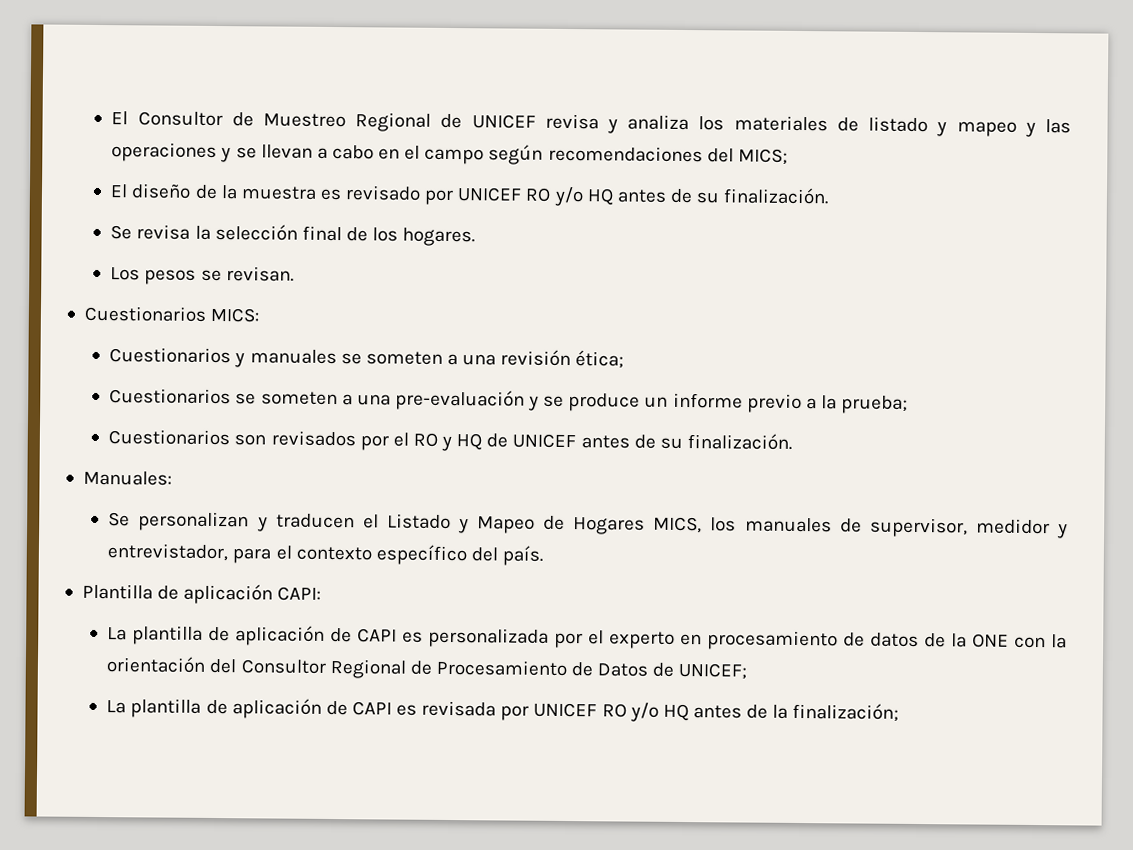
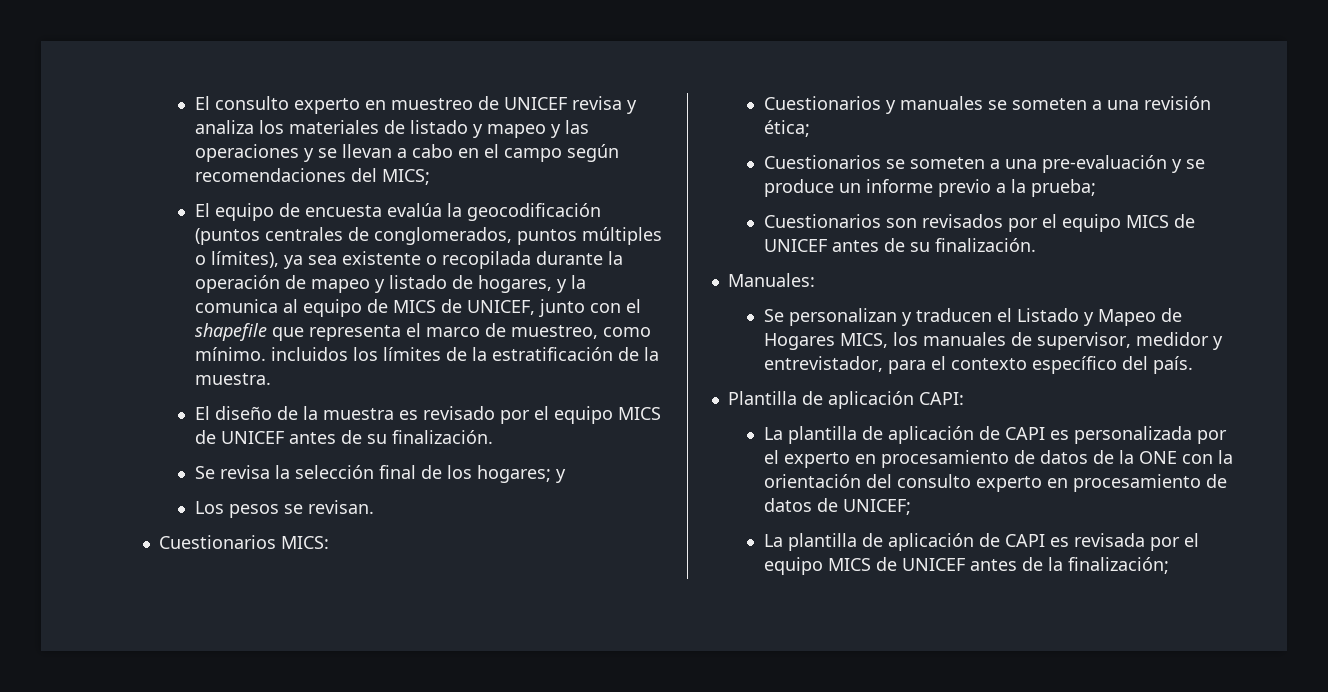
[111,111,432,132] El Consultor de Muestreo Regional -> [194,96,473,114] El consulto experto en muestreo
(788, 156) none -> [194,203,601,221] [194,227,662,245] [194,251,623,269] [194,275,586,293] [194,299,641,317] [194,323,651,341] [194,347,659,361] [194,373,271,385] // El equipo de encuesta evalúa la geocodificación (puntos centrales de conglomerados, puntos múltiples o límites), ya sea existente o recopilada durante la operación de mapeo y listado de hogares, y la comunica al equipo de MICS de UNICEF, junto con el shapefile que representa el marco de muestreo, como mínimo. incluidos los límites de la estratificación de la muestra.
[457,186,614,207] UNICEF RO y/o HQ -> [533,406,661,424] [194,430,284,444] el equipo MICS de UNICEF
[402,227,476,247] hogares. -> [476,465,566,483] hogares; y
[412,432,483,452] RO y HQ -> [1061,214,1169,232] equipo MICS
[240,658,649,679] Consultor Regional de Procesamiento de Datos -> [896,474,1227,492] [763,498,812,512] consulto experto en procesamiento de datos
[533,702,689,722] UNICEF RO y/o HQ -> [1183,533,1199,547] [763,557,965,575] el equipo MICS de UNICEF

